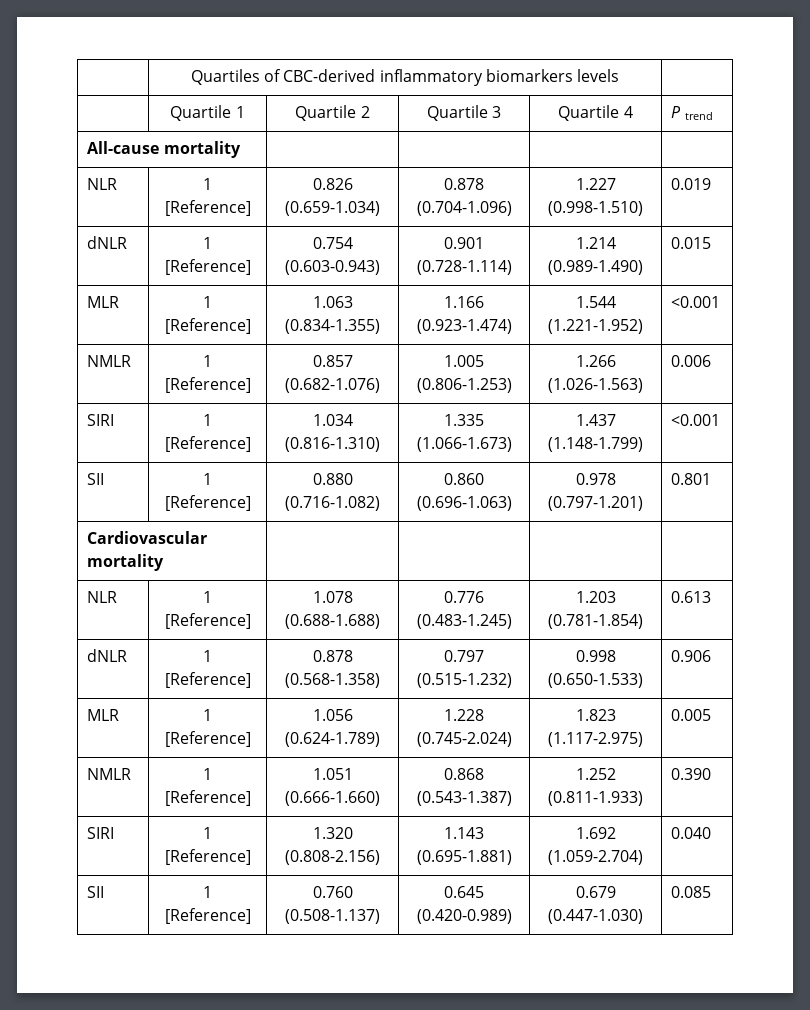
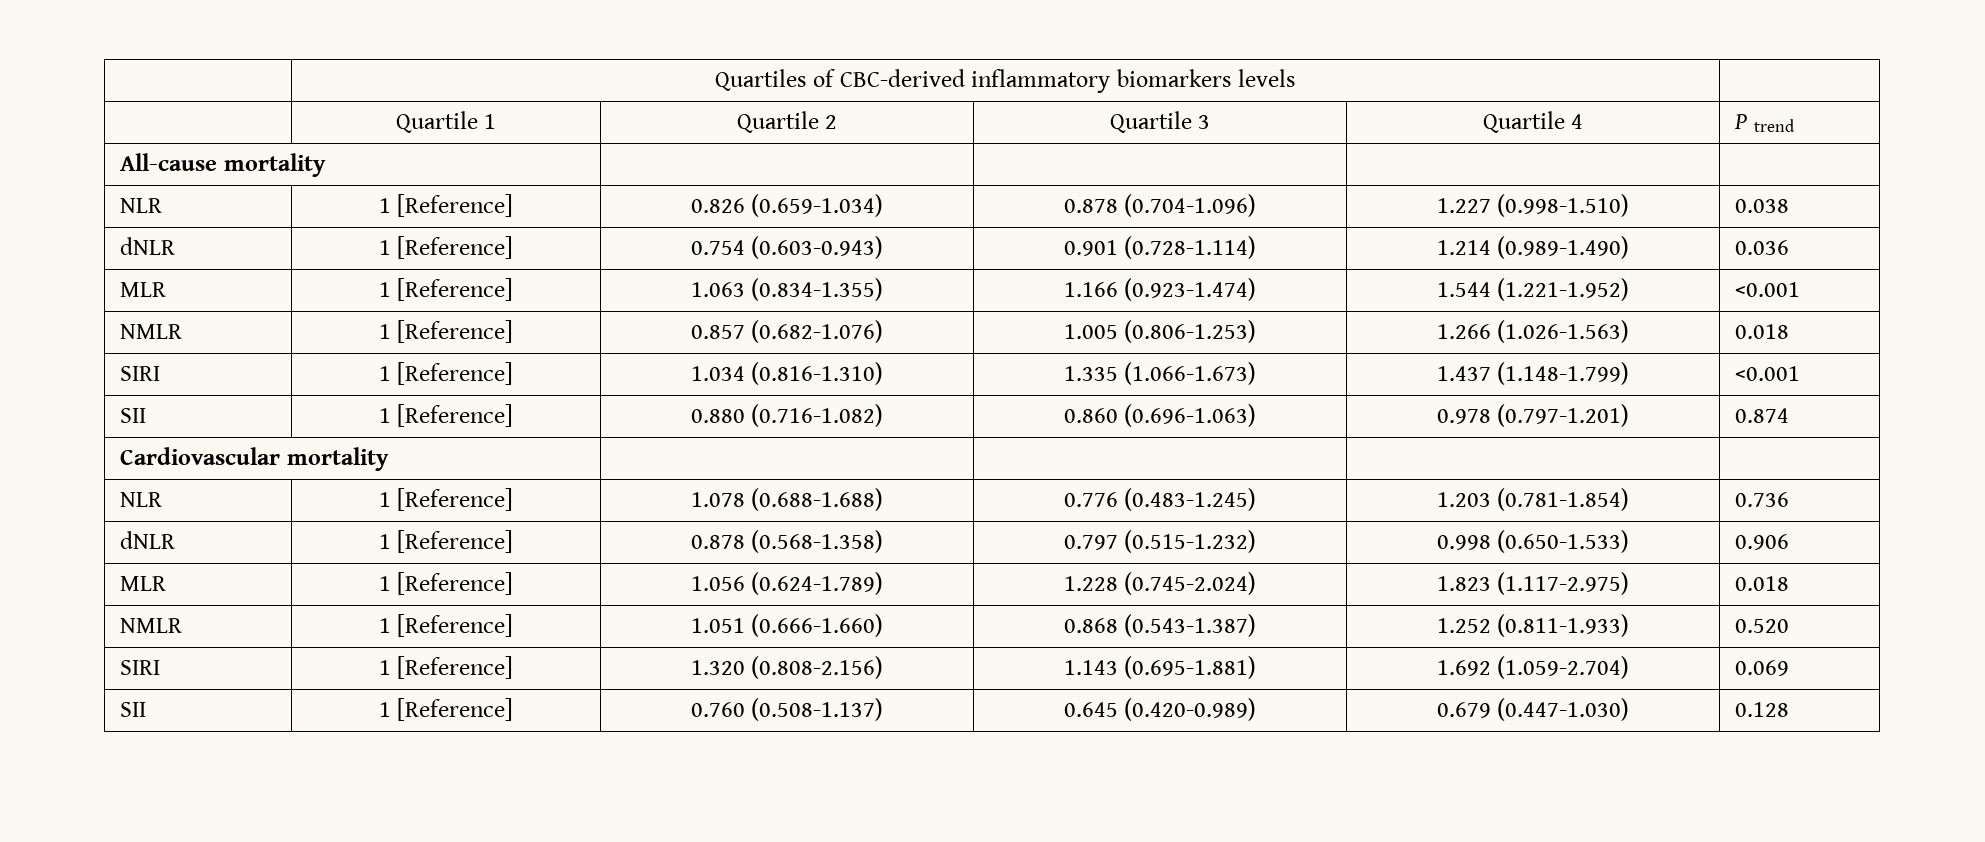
[671,178,712,190] 0.019 -> [1735,199,1790,213] 0.038
[671,237,712,249] 0.015 -> [1735,240,1790,255] 0.036
[671,355,712,367] 0.006 -> [1735,324,1790,339] 0.018
[671,473,712,485] 0.801 -> [1735,408,1790,423] 0.874
[671,591,712,603] 0.613 -> [1735,492,1790,507] 0.736
[671,709,712,721] 0.005 -> [1735,576,1790,591] 0.018
[671,768,712,780] 0.390 -> [1735,619,1790,633] 0.520
[671,827,712,839] 0.040 -> [1735,660,1790,676] 0.069
[671,886,712,898] 0.085 -> [1735,702,1790,717] 0.128

